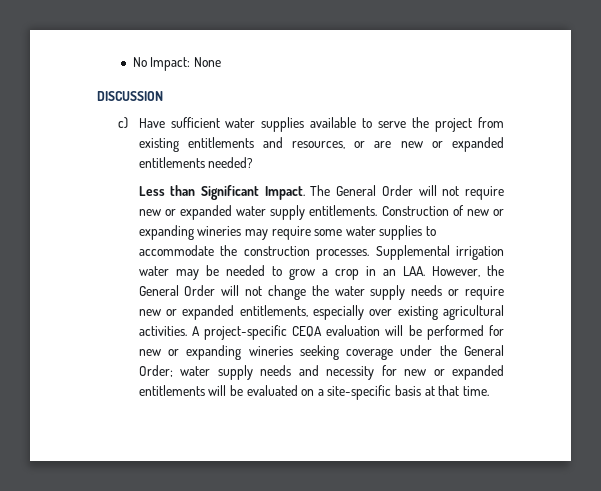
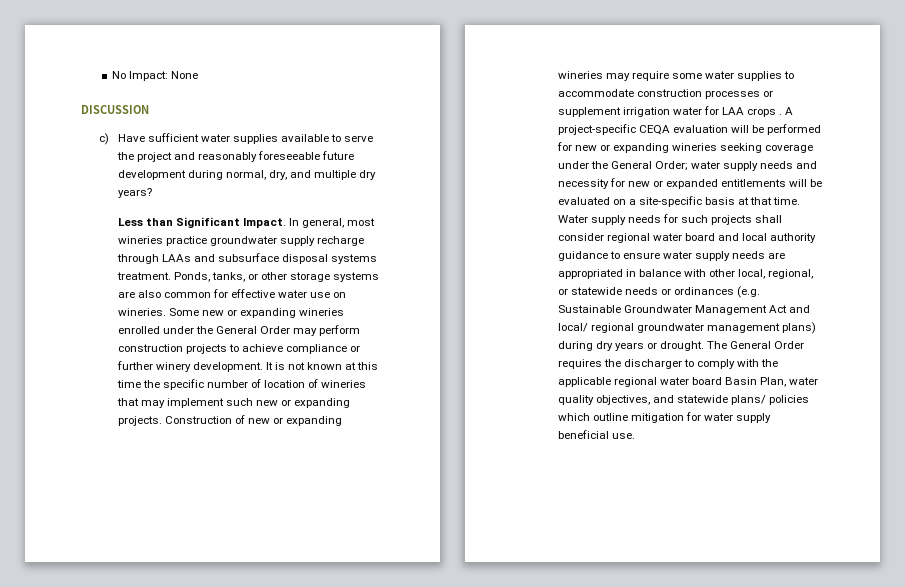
[478,117,505,128] [138,137,504,152] [138,157,254,168] [138,185,505,200] [138,205,378,220] from existing entitlements and resources, or are new or expanded entitlements needed? // Less than Significant Impact. The General Order will not require new or expanded water supply entitlements. -> [173,151,355,162] [117,170,377,180] [117,188,152,198] [117,217,376,228] [117,236,364,246] [116,253,378,264] [116,272,380,282] [117,289,347,298] [117,308,345,318] [117,325,361,336] [117,344,361,354] [116,361,379,372] [116,379,367,390] [116,398,351,408] [117,416,162,426] and reasonably foreseeable future development during normal, dry, and multiple dry years? // Less than Significant Impact. In general, most wineries practice groundwater supply recharge through LAAs and subsurface disposal systems treatment. Ponds, tanks, or other storage systems are also common for effective water use on wineries. Some new or expanding wineries enrolled under the General Order may perform construction projects to achieve compliance or further winery development. It is not known at this time the specific number of location of wineries that may implement such new or expanding projects.
[220,245,504,260] [138,265,504,280] [138,285,504,300] [138,305,504,320] [138,326,187,336] the construction processes. Supplemental irrigation water may be needed to grow a crop in an LAA. However, the General Order will not change the water supply needs or require new or expanded entitlements, especially over existing agricultural activities. -> [636,89,773,99] [557,106,783,117] construction processes or supplement irrigation water for LAA crops .
(490, 391) none -> [557,214,783,225] [557,233,817,243] [557,251,786,261] [557,269,814,279] [557,286,761,298] [557,305,810,315] [557,322,816,334] [557,341,805,351] [557,359,779,369] [557,377,819,387] [557,395,810,405] [557,412,772,423] [557,430,635,439] Water supply needs for such projects shall consider regional water board and local authority guidance to ensure water supply needs are appropriated in balance with other local, regional, or statewide needs or ordinances (e.g. Sustainable Groundwater Management Act and local/ regional groundwater management plans) during dry years or drought. The General Order requires the discharger to comply with the applicable regional water board Basin Plan, water quality objectives, and statewide plans/ policies which outline mitigation for water supply beneficial use.

